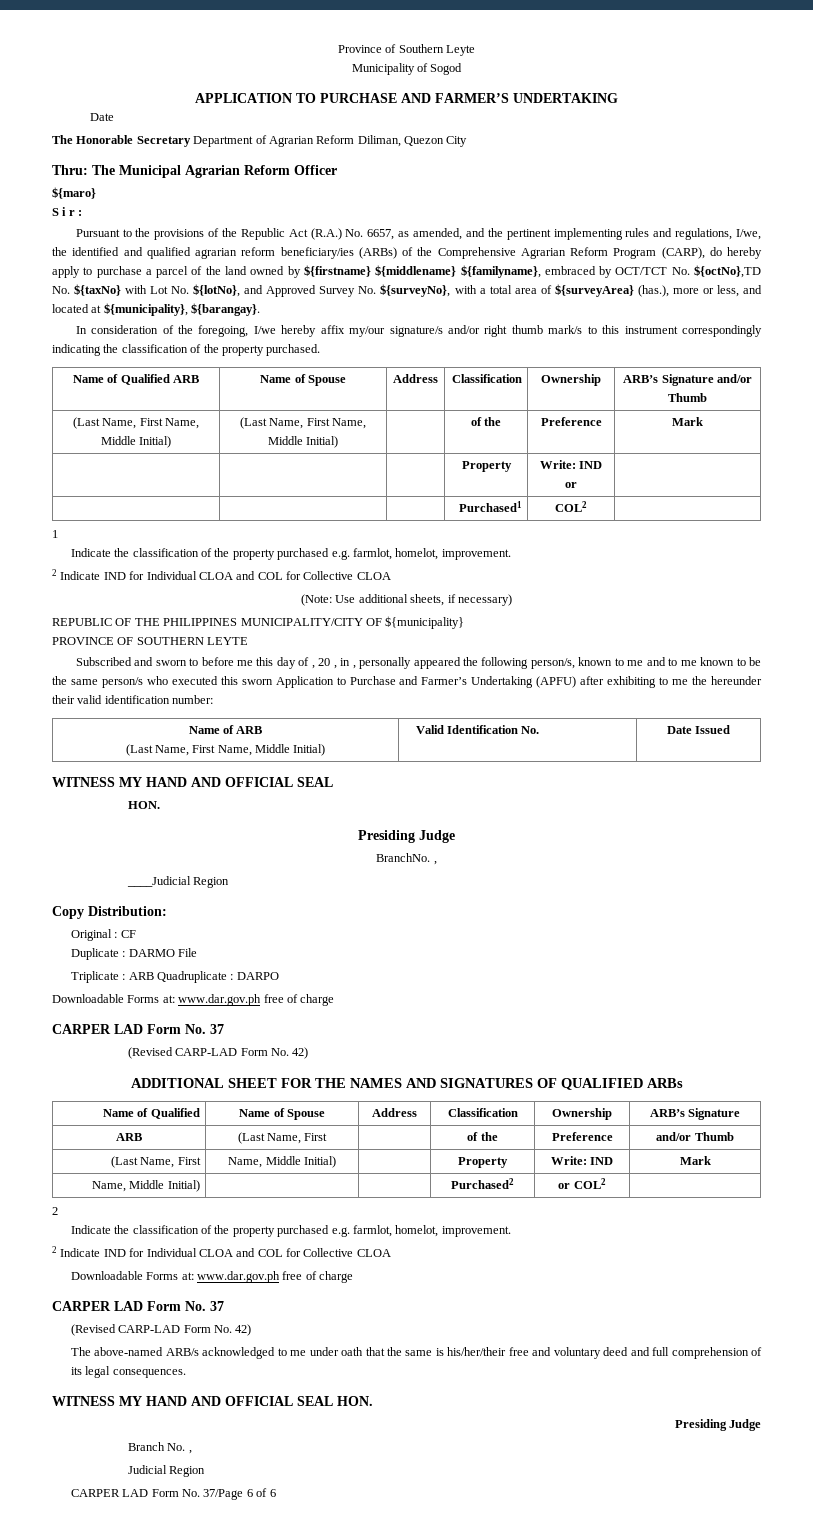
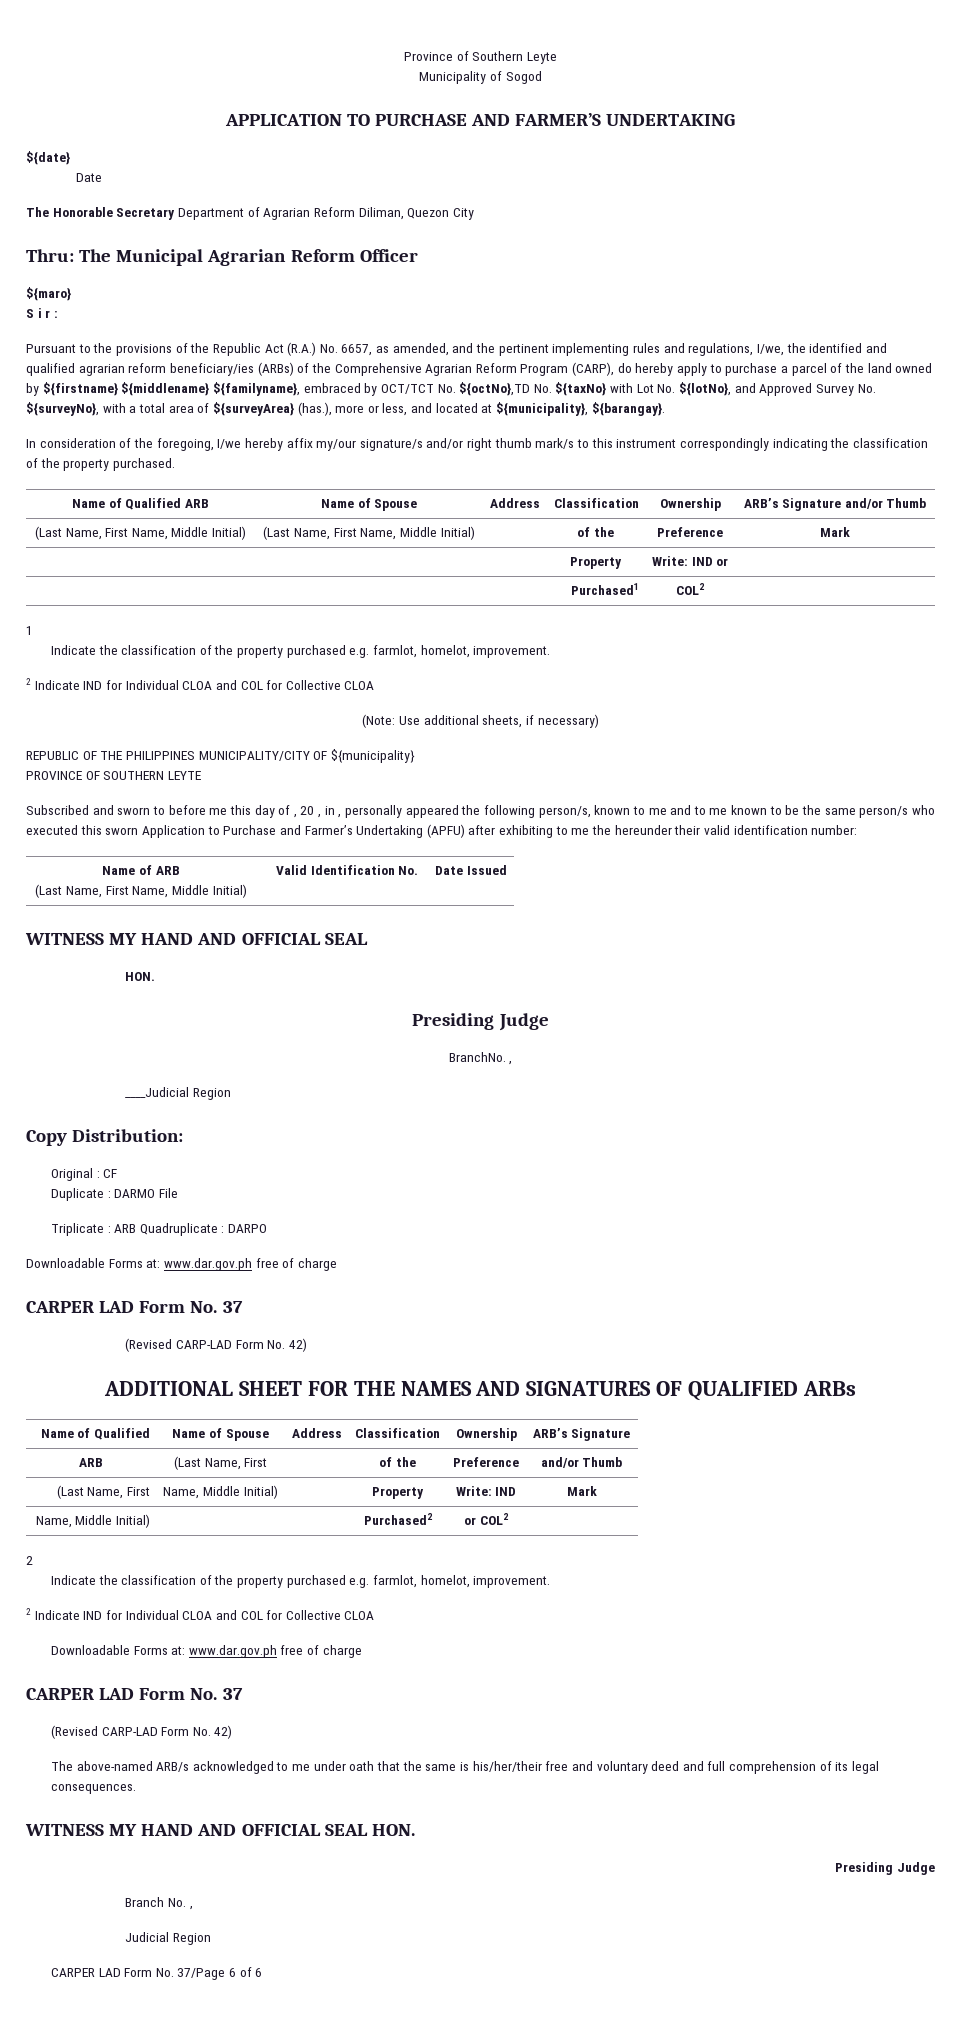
(618, 98) none -> [26,151,70,165] // ${date}

